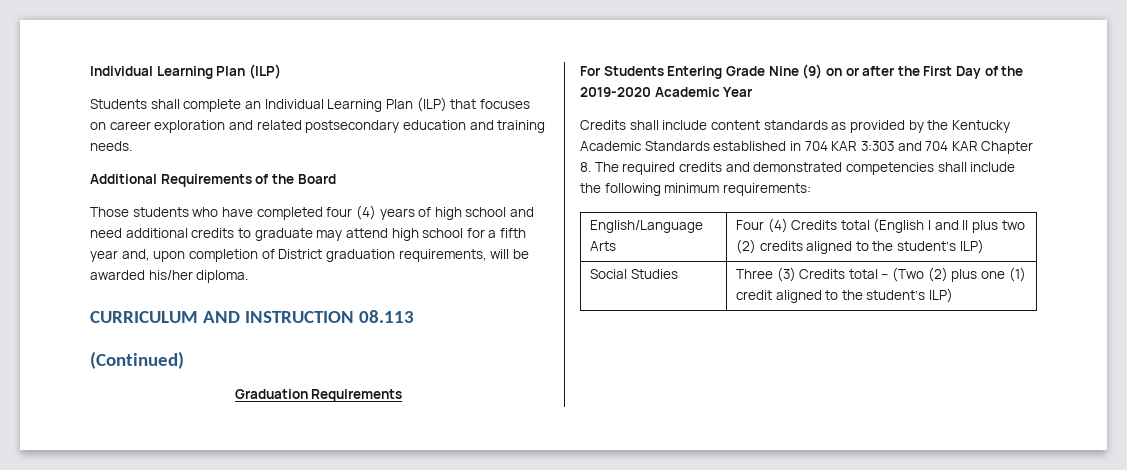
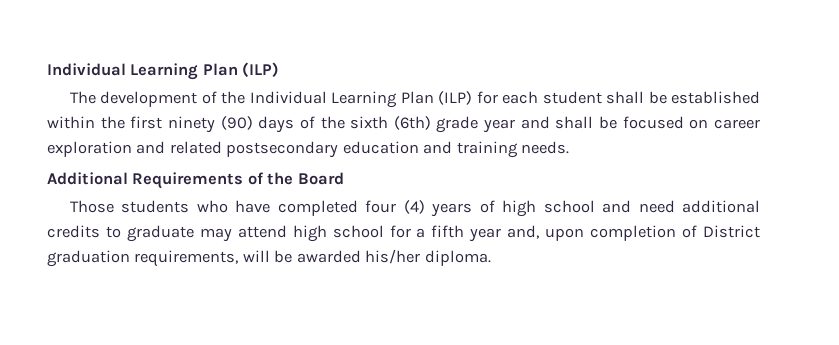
[90,97,530,112] Students shall complete an Individual Learning Plan (ILP) that focuses -> [69,91,761,108] [47,116,684,133] The development of the Individual Learning Plan (ILP) for each student shall be established within the first ninety (90) days of the sixth (6th) grade year and shall be focused
[90,310,415,323] [90,351,184,369] [234,389,403,402] [580,64,1024,79] [580,87,754,97] [580,120,1010,133] [580,141,1034,154] [580,162,1016,175] [580,183,811,196] [589,220,703,233] [589,241,616,251] [735,218,1025,233] [735,239,984,254] [589,269,678,279] [735,267,1026,282] [735,288,954,303] // CURRICULUM AND INSTRUCTION 08.113 // (Continued) // Graduation Requirements // For Students Entering Grade Nine (9) on or after the First Day of the 2019-2020 Academic Year // Credits shall include content standards as provided by the Kentucky Academic Standards established in 704 KAR 3:303 and 704 KAR Chapter 8. The required credits and demonstrated competencies shall include the following minimum requirements: // English/Language Arts | Four (4) Credits total (English I and II plus two (2) credits aligned to the student’s ILP) // Social Studies | Three (3) Credits total – (Two (2) plus one (1) credit aligned to the student’s ILP) -> (491, 258) none

